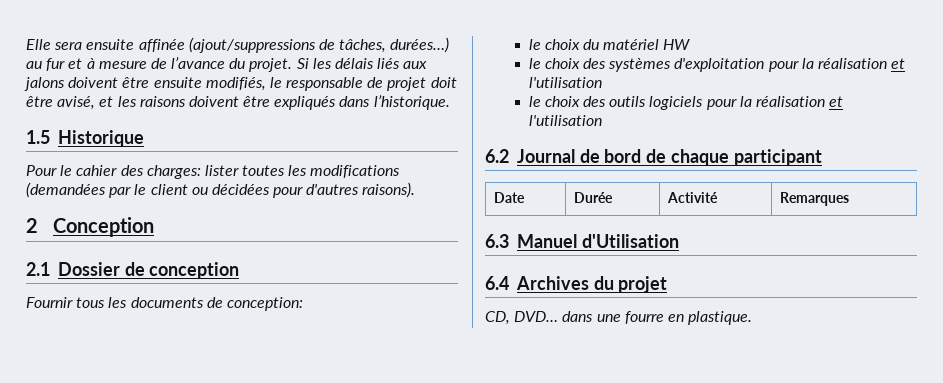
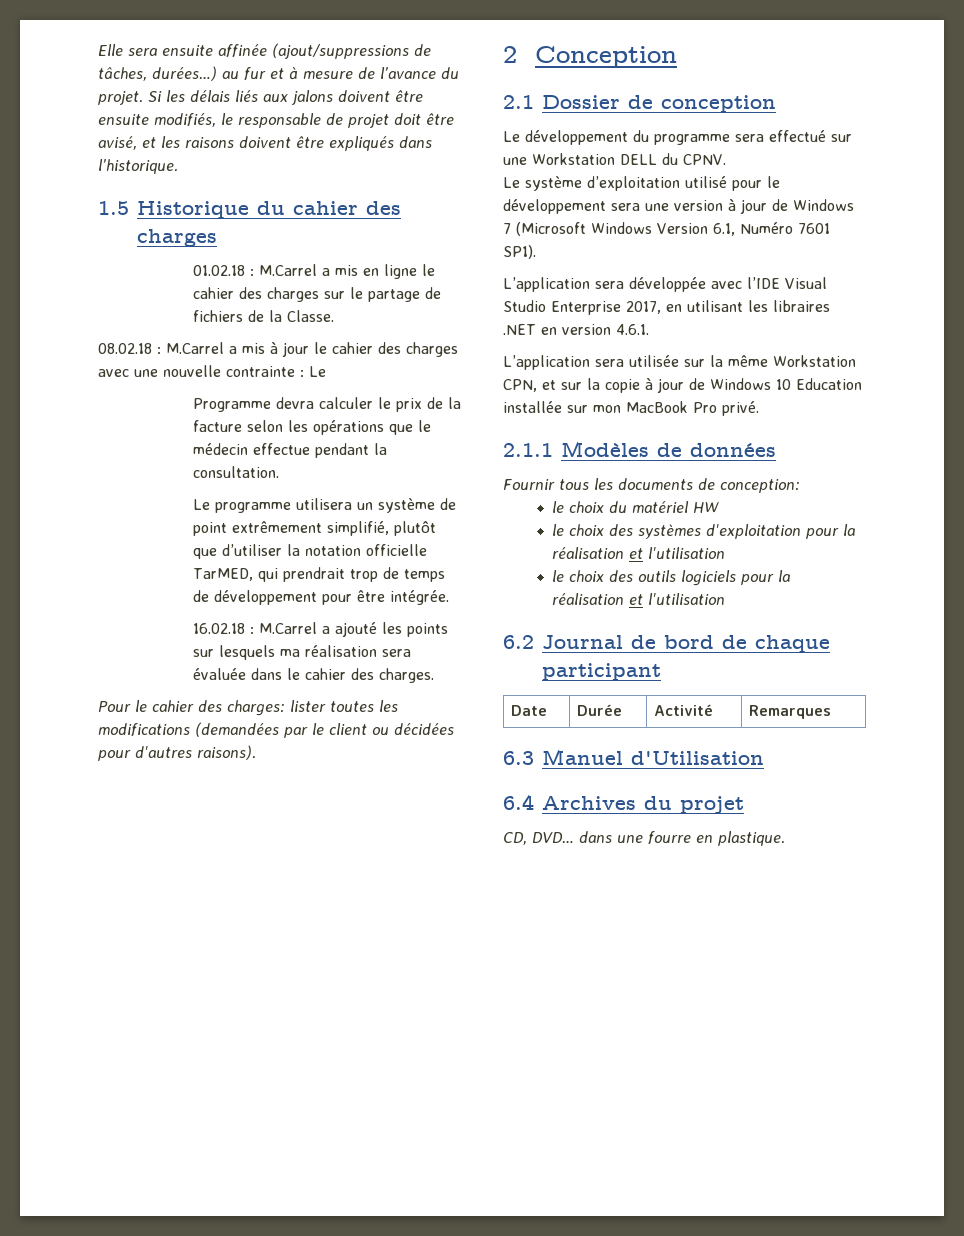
(144, 138) none -> [257,201,401,215] [137,229,217,247] [192,264,435,279] [192,287,441,302] [192,310,334,322] [98,342,458,357] [98,365,326,377] [192,397,461,412] [192,420,431,435] [192,443,387,458] [192,466,279,478] [192,498,456,513] [192,521,436,536] [192,544,427,559] [192,567,445,582] [192,590,449,605] [192,622,448,637] [192,645,411,660] [192,668,434,683] du cahier des charges // 01.02.18 : M.Carrel a mis en ligne le cahier des charges sur le partage de fichiers de la Classe. // 08.02.18 : M.Carrel a mis à jour le cahier des charges avec une nouvelle contrainte : Le // Programme devra calculer le prix de la facture selon les opérations que le médecin effectue pendant la consultation. // Le programme utilisera un système de point extrêmement simplifié, plutôt que d’utiliser la notation officielle TarMED, qui prendrait trop de temps de développement pour être intégrée. // 16.02.18 : M.Carrel a ajouté les points sur lesquels ma réalisation sera évaluée dans le cahier des charges.
(240, 270) none -> [503,130,852,145] [503,153,726,165] [503,176,780,191] [503,199,854,214] [503,222,830,236] [503,245,536,259] [503,277,827,292] [503,300,830,315] [503,324,649,335] [503,355,856,370] [503,378,862,393] [503,401,759,416] [503,441,776,457] // Le développement du programme sera effectué sur une Workstation DELL du CPNV. // Le système d’exploitation utilisé pour le développement sera une version à jour de Windows 7 (Microsoft Windows Version 6.1, Numéro 7601 SP1). // L’application sera développée avec l’IDE Visual Studio Enterprise 2017, en utilisant les libraires .NET en version 4.6.1. // L’application sera utilisée sur la même Workstation CPN, et sur la copie à jour de Windows 10 Education installée sur mon MacBook Pro privé. // 2.1.1 Modèles de données

